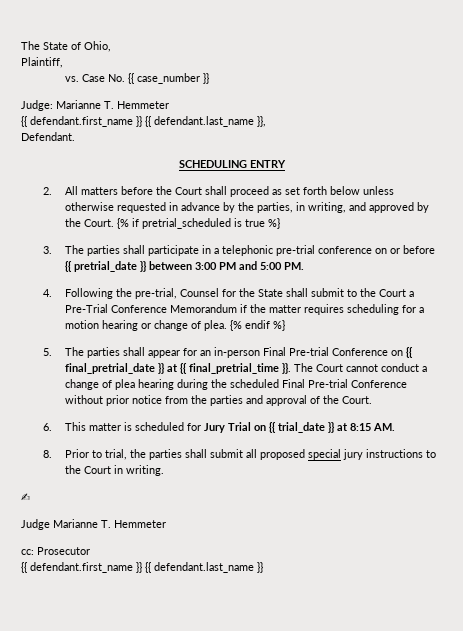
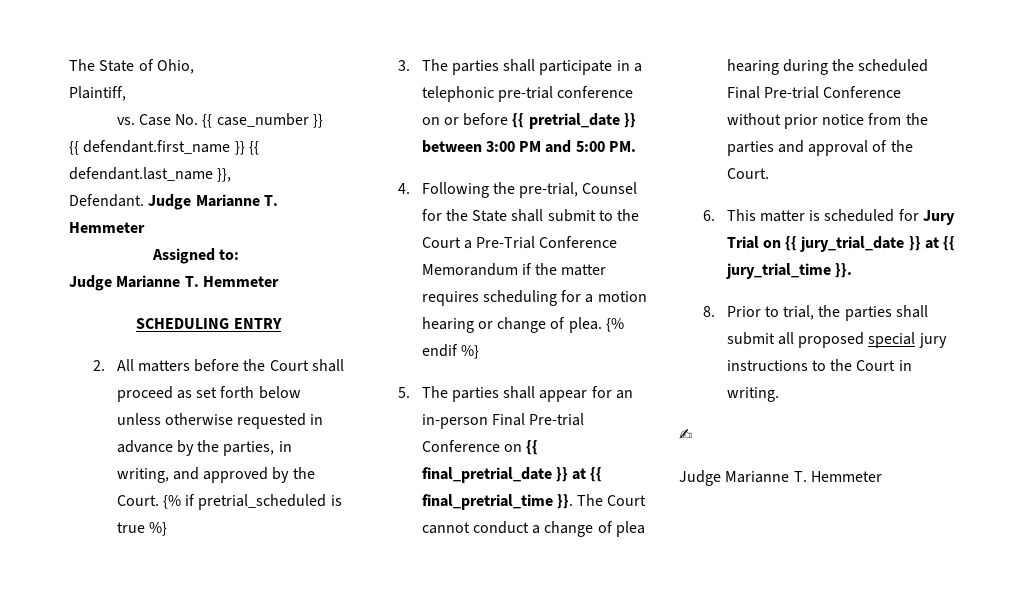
[21,100,169,111] // Judge: Marianne T. Hemmeter -> (324, 121) none
(75, 136) none -> [148,194,278,210] [69,222,145,233] [151,248,240,264] [69,275,279,291] Judge Marianne T. Hemmeter // Assigned to: // Judge Marianne T. Hemmeter
[277,422,395,433] trial_date }} at 8:15 AM. -> [800,236,956,252] [725,263,852,279] jury_trial_date }} at {{ jury_trial_time }}.
[21,547,90,555] [21,562,263,573] // cc: Prosecutor // {{ defendant.first_name }} {{ defendant.last_name }} -> (882, 476) none

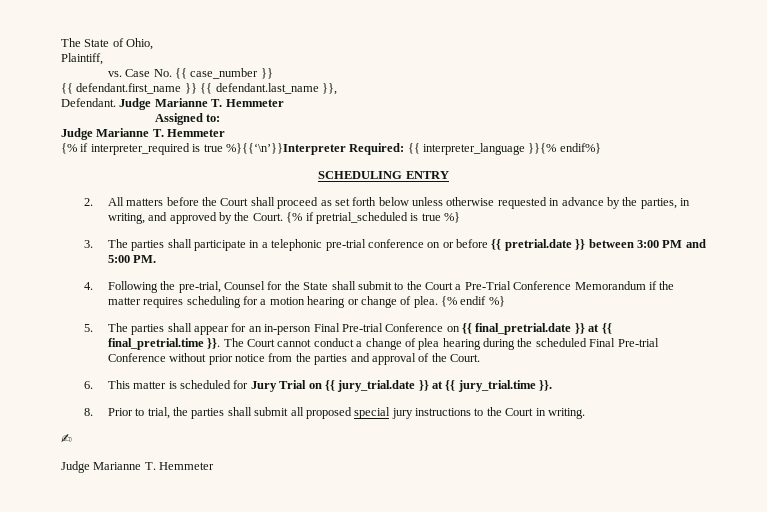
(279, 281) none -> [61,143,601,155] // {% if interpreter_required is true %}{{‘\n’}}Interpreter Required: {{ interpreter_language }}{% endif%}
[528,113,620,129] pretrial_date -> [504,239,572,251] pretrial.date
[421,467,603,483] [421,494,553,510] final_pretrial_date }} at {{ final_pretrial_time -> [475,323,612,335] [107,338,204,350] final_pretrial.date }} at {{ final_pretrial.time
[800,236,956,252] [725,263,831,279] jury_trial_date }} at {{ jury_trial_time -> [337,380,536,392] jury_trial.date }} at {{ jury_trial.time

